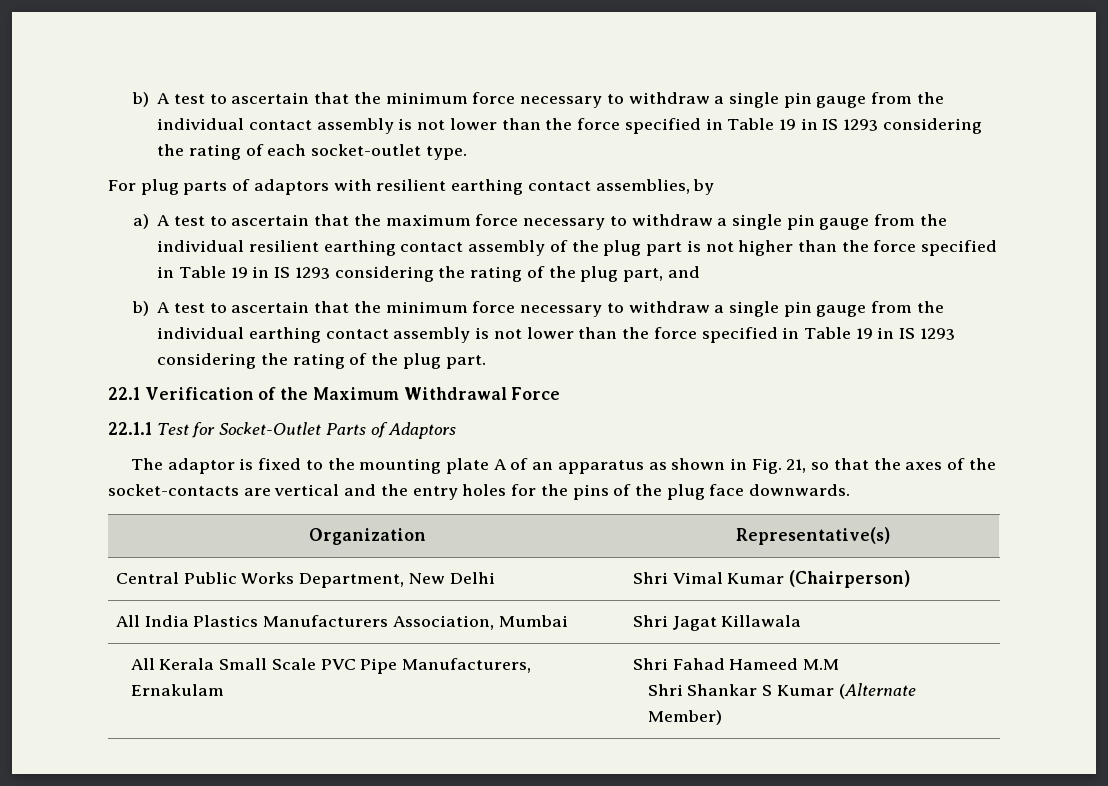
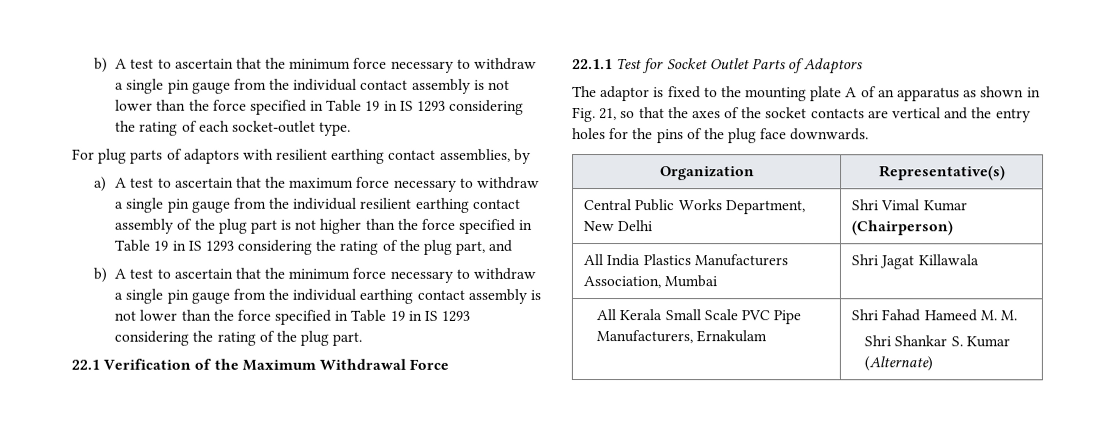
[219,422,322,435] Socket-Outlet -> [666,58,750,70] Socket Outlet
[108,484,239,496] socket-contacts -> [765,107,865,119] socket contacts
[803,659,840,670] M.M -> [979,310,1018,321] M. M.
[762,683,916,699] [647,710,722,725] S Kumar (Alternate Member) -> [950,336,1010,348] [864,356,934,372] S. Kumar (Alternate)

